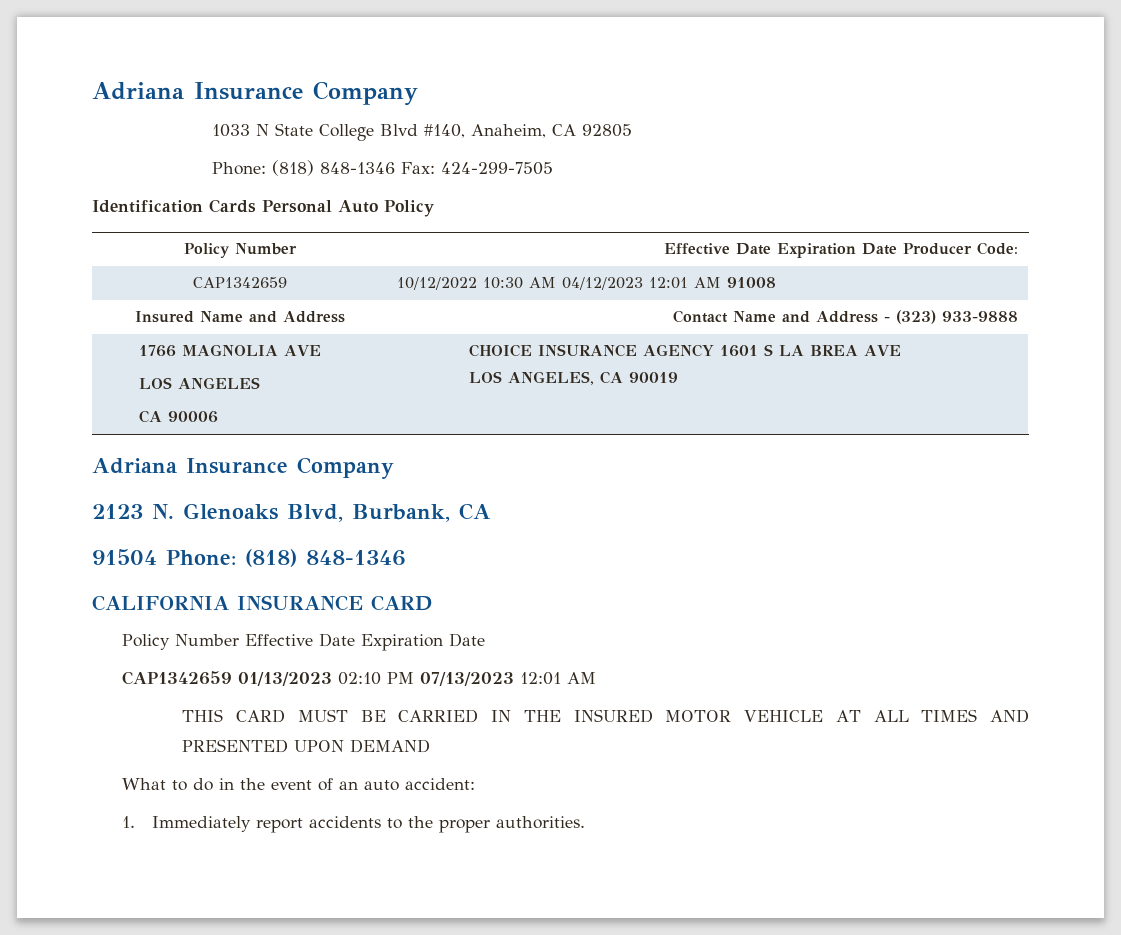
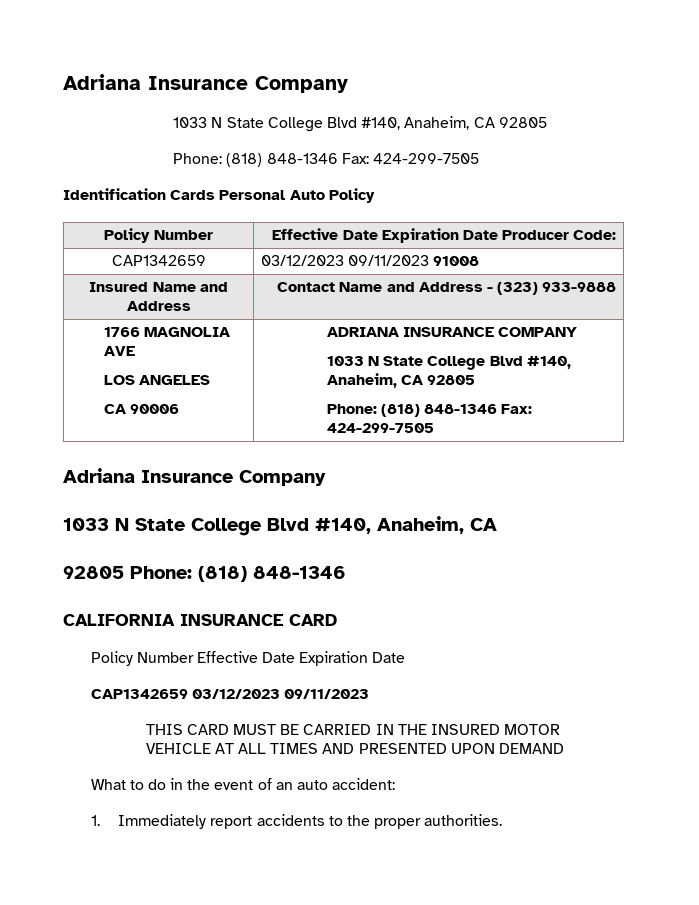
[396,277,721,290] 10/12/2022 10:30 AM 04/12/2023 12:01 AM -> [260,255,429,266] 03/12/2023 09/11/2023
[469,344,902,357] [469,371,679,385] [92,457,394,479] [92,503,450,522] CHOICE INSURANCE AGENCY 1601 S LA BREA AVE // LOS ANGELES, CA 90019 // Adriana Insurance Company // 2123 N. Glenoaks Blvd, Burbank, -> [326,327,578,337] [326,356,571,370] [326,373,476,388] [326,404,533,417] [326,423,434,433] [63,468,326,486] [63,516,464,536] ADRIANA INSURANCE COMPANY // 1033 N State College Blvd #140, Anaheim, CA 92805 // Phone: (818) 848-1346 Fax: 424-299-7505 // Adriana Insurance Company // 1033 N State College Blvd #140, Anaheim,
[92,549,157,565] 91504 -> [63,566,124,579] 92805
[238,672,597,686] 01/13/2023 02:10 PM 07/13/2023 12:01 AM -> [191,689,369,699] 03/12/2023 09/11/2023

